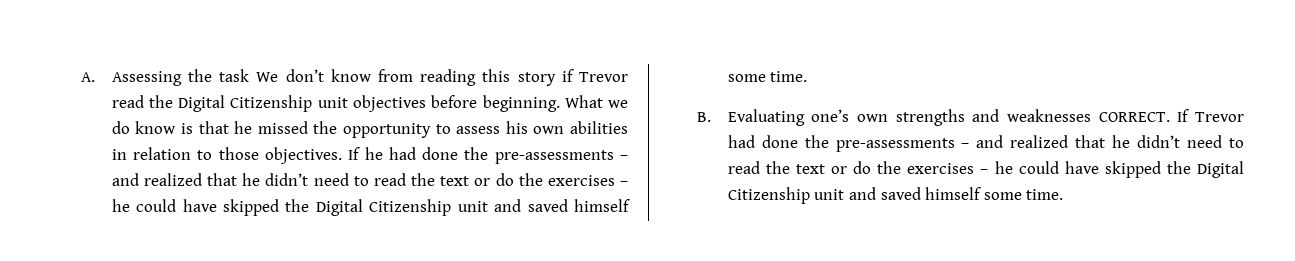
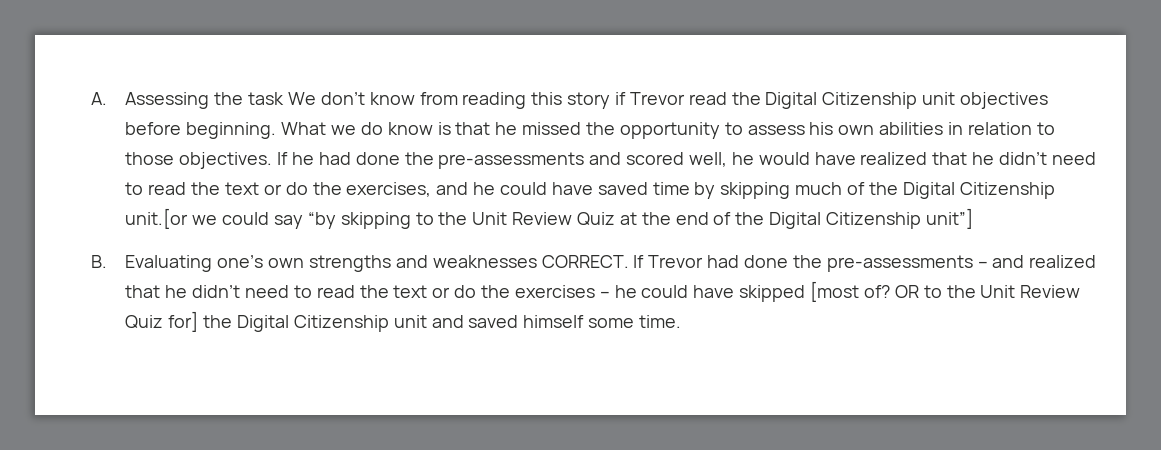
[620,155,629,160] [111,173,139,186] – and -> [589,152,856,167] and scored well, he would have
[547,175,628,186] [111,199,630,216] [727,71,808,82] exercises – he could have skipped the Digital Citizenship unit and saved himself some time. -> [346,182,1055,199] [125,208,973,229] exercises, and he could have saved time by skipping much of the Digital Citizenship unit.[or we could say “by skipping to the Unit Review Quiz at the end of the Digital Citizenship unit”]
(1161, 169) none -> [810,281,1081,302] [125,311,199,332] [most of? OR to the Unit Review Quiz for]

